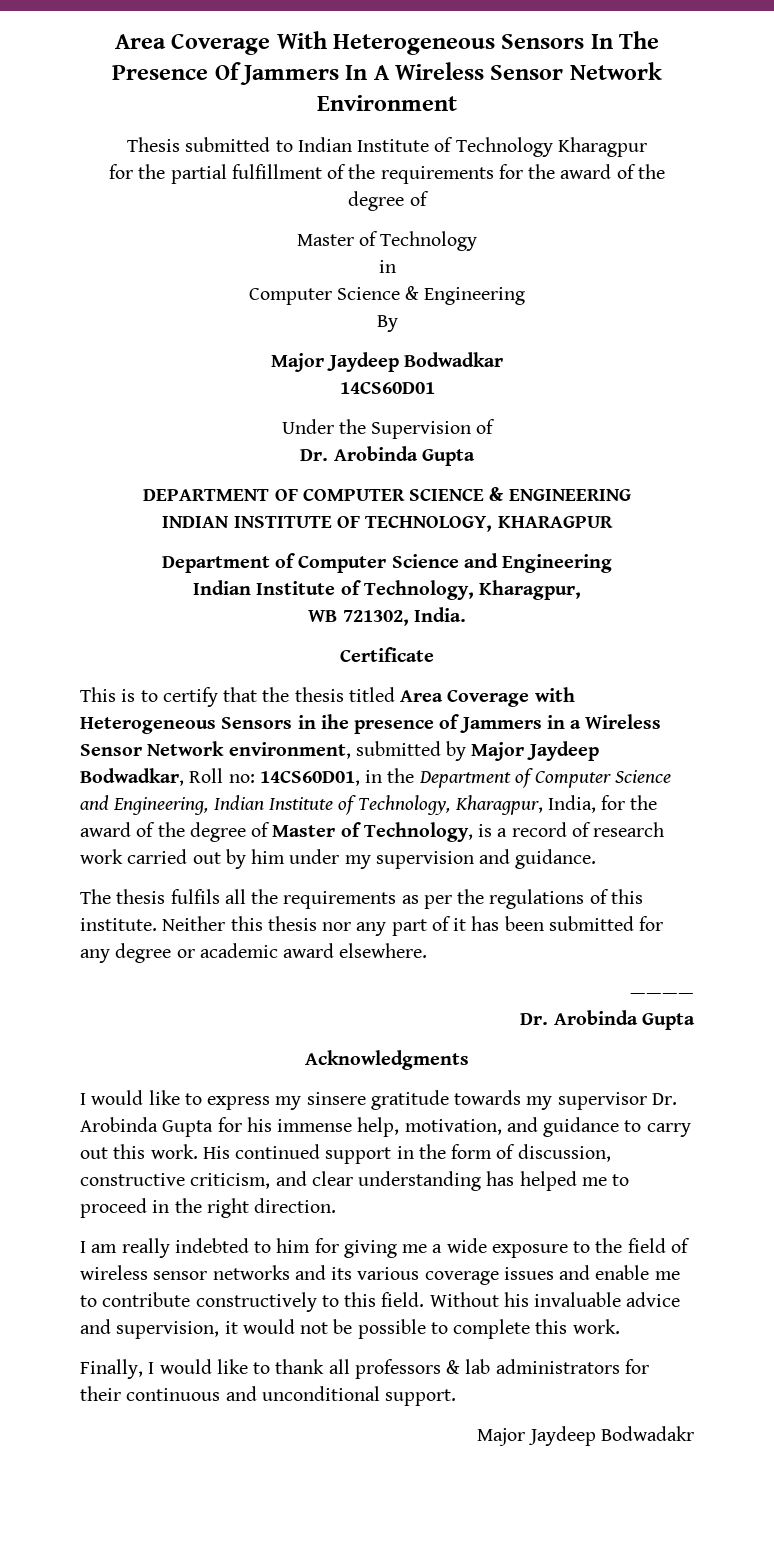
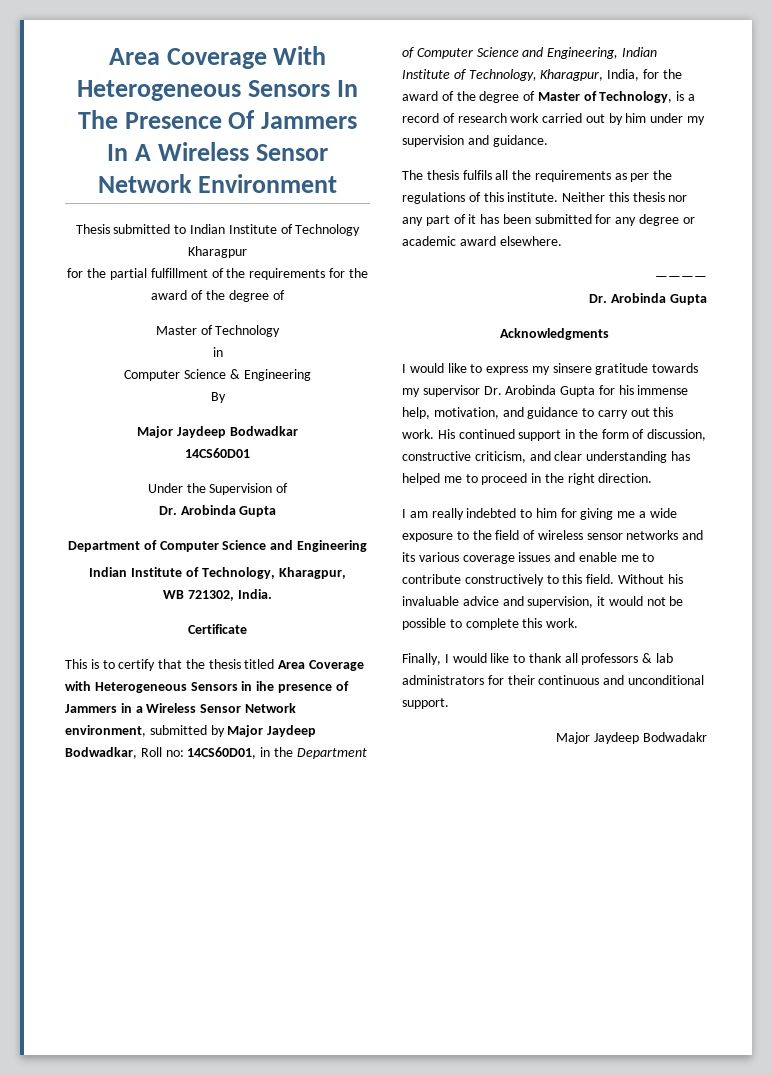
[143,487,631,501] [162,515,613,532] // DEPARTMENT OF COMPUTER SCIENCE & ENGINEERING // INDIAN INSTITUTE OF TECHNOLOGY, KHARAGPUR -> (277, 511) none

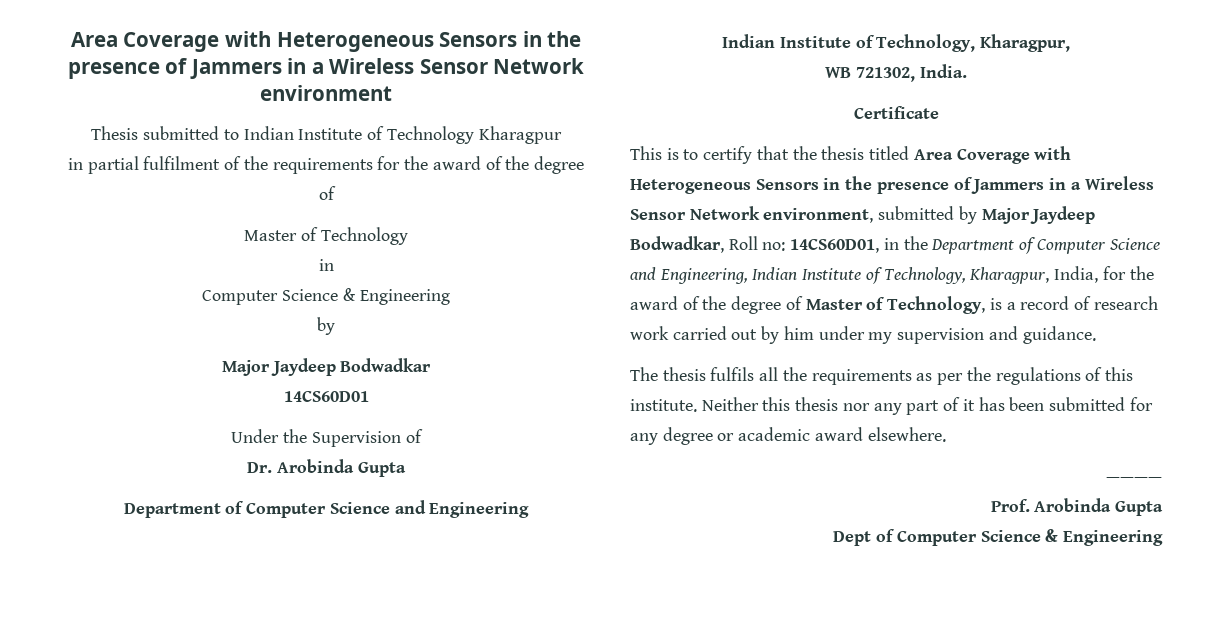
[108,46,327,69] [77,80,358,101] [77,110,358,129] [107,142,328,161] [98,174,337,193] Area Coverage With Heterogeneous Sensors In The Presence Of Jammers In A Wireless Sensor Network Environment -> [70,31,582,52] [67,58,585,79] [260,85,392,101] Area Coverage with Heterogeneous Sensors in the presence of Jammers in a Wireless Sensor Network environment
[67,268,208,280] for the partial fulfillment -> [68,156,221,174] in partial fulfilment
[210,392,226,403] By -> [317,317,335,335] by
[256,681,275,691] ihe -> [845,176,873,190] the
[589,293,707,305] [500,328,609,340] [402,363,699,375] [402,385,689,397] [402,407,674,419] [402,429,707,441] [402,451,690,463] [402,473,653,485] [402,508,677,520] [402,530,704,542] [402,552,655,564] [402,574,683,586] [402,596,684,608] [402,618,579,630] [402,653,674,665] [402,675,704,685] [402,698,449,709] [556,732,707,744] Dr. Arobinda Gupta // Acknowledgments // I would like to express my sinsere gratitude towards my supervisor Dr. Arobinda Gupta for his immense help, motivation, and guidance to carry out this work. His continued support in the form of discussion, constructive criticism, and clear understanding has helped me to proceed in the right direction. // I am really indebted to him for giving me a wide exposure to the field of wireless sensor networks and its various coverage issues and enable me to contribute constructively to this field. Without his invaluable advice and supervision, it would not be possible to complete this work. // Finally, I would like to thank all professors & lab administrators for their continuous and unconditional support. // Major Jaydeep Bodwadakr -> [990,498,1163,516] [833,529,1163,546] Prof. Arobinda Gupta // Dept of Computer Science & Engineering

